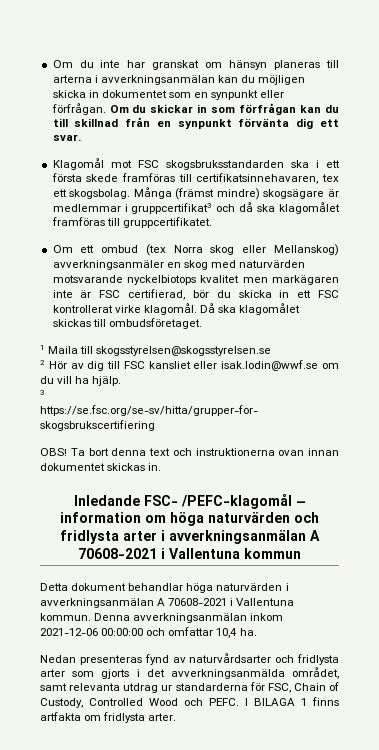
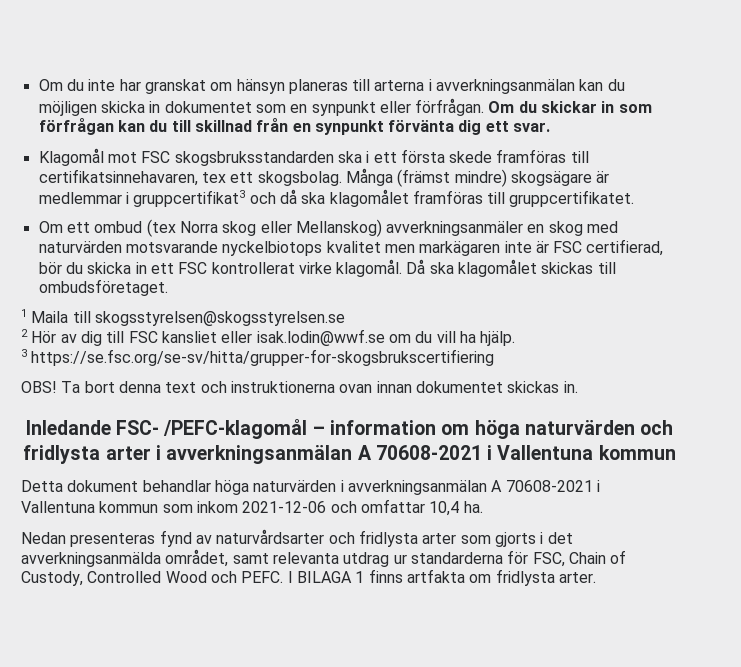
[40,613,248,623] kommun. Denna avverkningsanmälan -> [99,501,193,513] kommun som
[101,628,144,636] 00:00:00 -> (327, 507) none

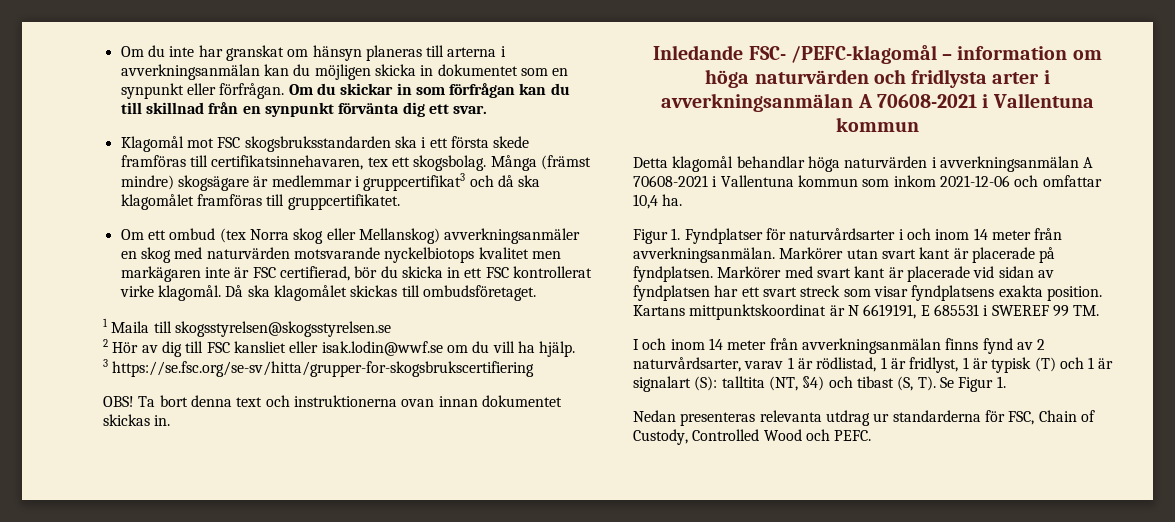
[67,480,139,492] dokument -> [672,156,734,172] klagomål
[21,529,573,547] [21,549,269,567] Nedan presenteras fynd av naturvårdsarter och fridlysta arter som gjorts i det avverkningsanmälda området, samt -> [633,228,1063,244] [633,247,1056,263] [633,266,1054,282] [633,285,1102,301] [633,304,1100,320] [633,338,1046,354] [633,357,1114,373] [633,376,1006,392] [633,410,756,426] Figur 1. Fyndplatser för naturvårdsarter i och inom 14 meter från avverkningsanmälan. Markörer utan svart kant är placerade på fyndplatsen. Markörer med svart kant är placerade vid sidan av fyndplatsen har ett svart streck som visar fyndplatsens exakta position. Kartans mittpunktskoordinat är N 6619191, E 685531 i SWEREF 99 TM. // I och inom 14 meter från avverkningsanmälan finns fynd av 2 naturvårdsarter, varav 1 är rödlistad, 1 är fridlyst, 1 är typisk (T) och 1 är signalart (S): talltita (NT, §4) och tibast (S, T). Se Figur 1. // Nedan presenteras
[287,569,596,586] I BILAGA 1 finns artfakta om fridlysta arter. -> (872, 435) none

